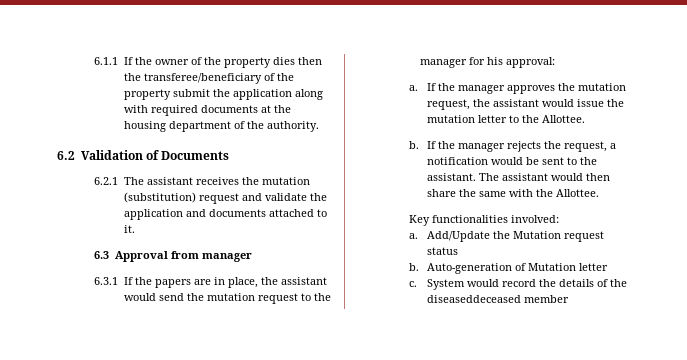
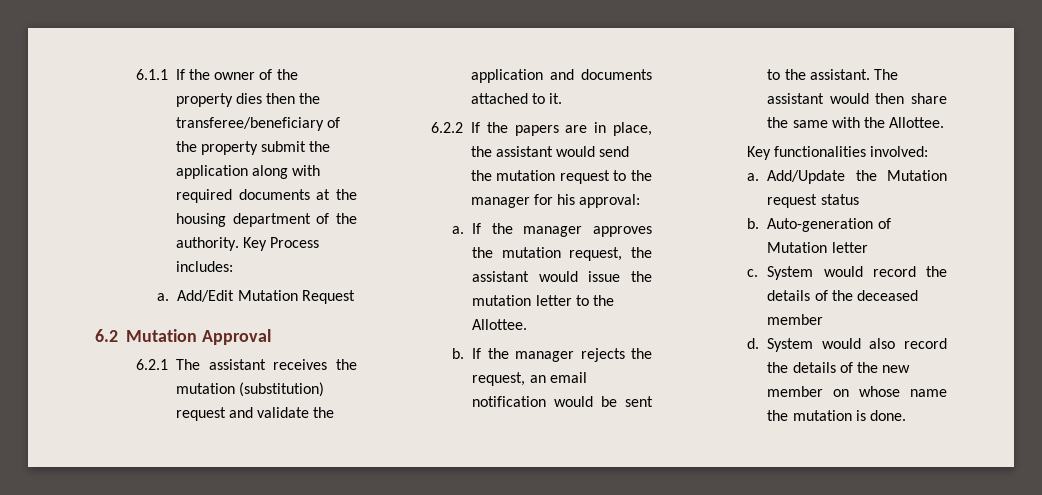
[57,150,229,160] // 6.2 Validation of Documents -> [243,237,320,251] [175,261,233,272] [156,290,355,304] [95,329,271,345] Key Process includes: // a. Add/Edit Mutation Request // 6.2 Mutation Approval
[94,251,252,262] [94,277,119,285] 6.3 Approval from manager // 6.3.1 -> [431,122,464,133] 6.2.2
[610,143,617,149] a -> [529,372,587,383] an email
[427,295,570,303] diseaseddeceased member -> [856,290,918,301] [767,314,824,325] [746,338,947,352] [767,362,911,373] [767,386,947,397] [767,410,906,421] deceased member // d. System would also record the details of the new member on whose name the mutation is done.

